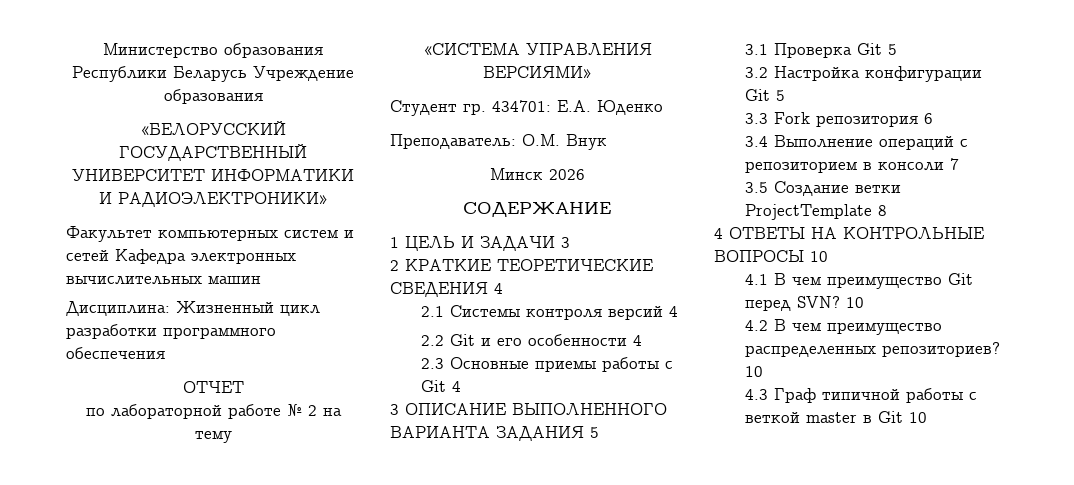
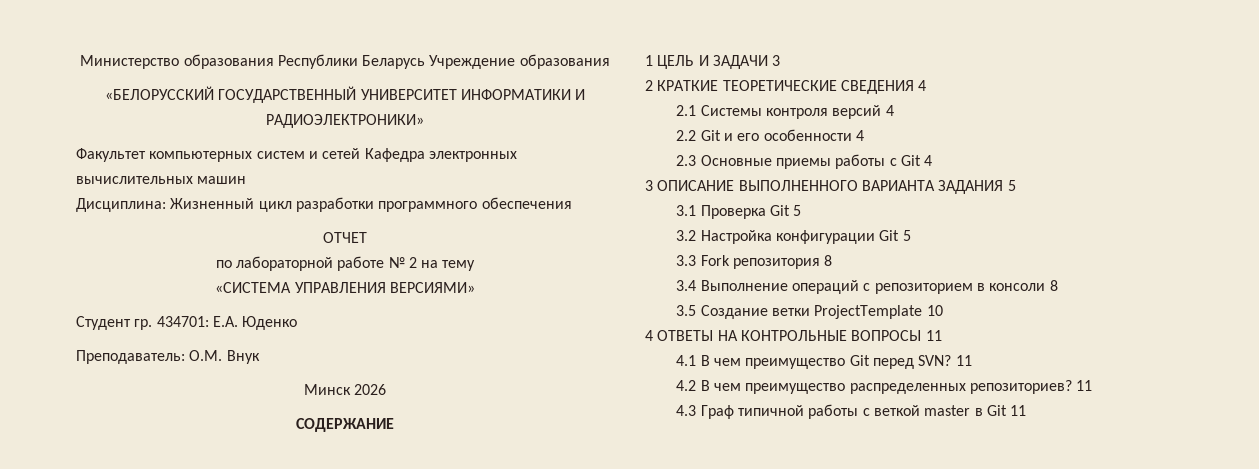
[924,113,934,124] 6 -> [824,255,833,266] 8
[950,158,960,170] 7 -> [1049,280,1058,291] 8
[878,205,888,216] 8 -> [926,305,943,316] 10
[810,251,828,262] 10 -> [925,330,942,341] 11
[846,297,865,308] 10 -> [955,355,972,366] 11
[745,366,764,377] 10 -> [1076,380,1093,391] 11
[909,412,928,423] 10 -> [1010,405,1027,416] 11

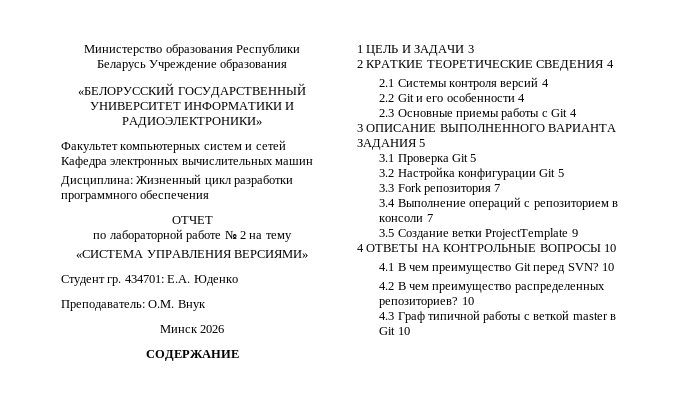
[824,255,833,266] 8 -> [494,184,501,192] 7
[1049,280,1058,291] 8 -> [426,214,433,222] 7
[926,305,943,316] 10 -> [571,229,578,237] 9
[925,330,942,341] 11 -> [603,244,616,252] 10
[955,355,972,366] 11 -> [601,263,614,271] 10
[1076,380,1093,391] 11 -> [461,297,474,305] 10
[1010,405,1027,416] 11 -> [397,327,410,335] 10

